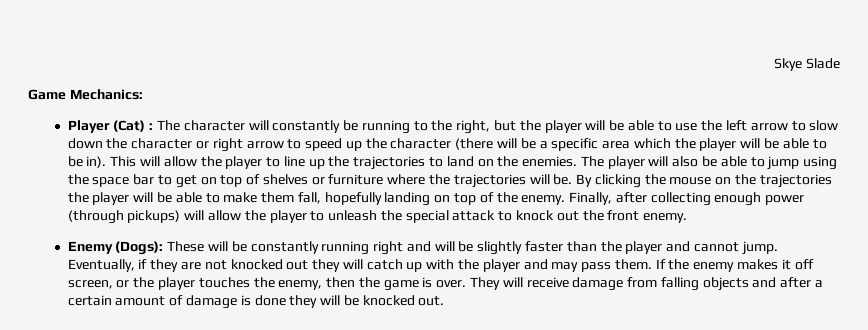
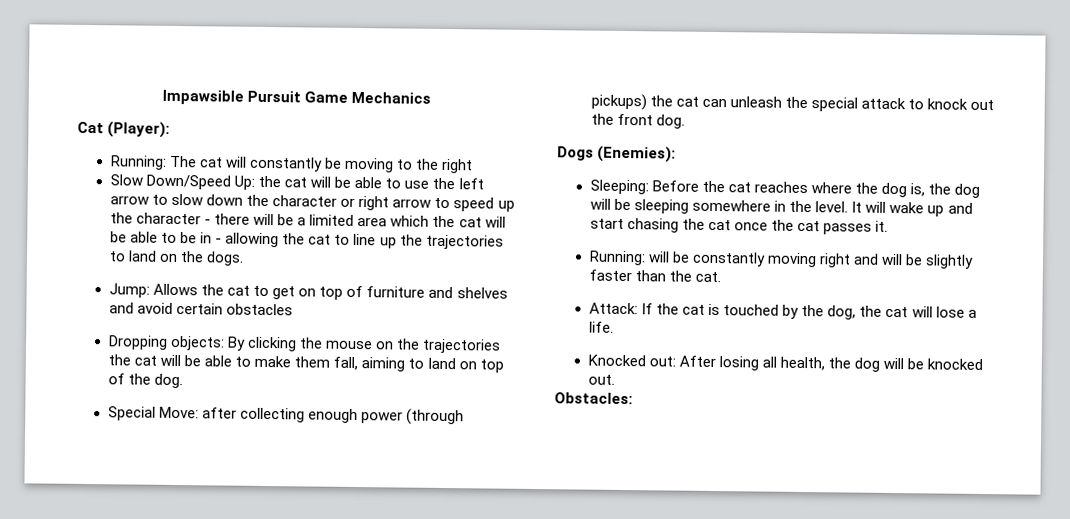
[774,58,840,71] [28,89,143,100] [67,120,245,133] Skye Slade // Game Mechanics: // Player (Cat) : The character -> [161,89,432,105] [77,121,171,138] [109,155,224,170] Impawsible Pursuit Game Mechanics // Cat (Player): // Running: The cat
[361,120,410,134] running -> [344,157,395,173] moving
[456,120,582,134] right, but the player -> [441,158,474,174] [109,174,308,190] right // Slow Down/Speed Up: the cat
[455,138,494,150] (there -> [204,213,251,225] - there
[551,138,599,151] specific -> [309,214,355,226] limited
[699,138,737,151] player -> [458,217,482,228] cat
[86,156,263,169] in). This will allow the player -> [200,232,332,248] in - allowing the cat
[522,156,838,170] [67,174,155,187] enemies. The player will also be able to jump using the space bar -> [206,251,245,266] [108,283,251,298] dogs. // Jump: Allows the cat
[262,174,573,188] shelves or furniture where the trajectories will be. -> [366,286,508,299] [108,302,294,316] [107,335,226,351] furniture and shelves and avoid certain obstacles // Dropping objects:
[92,192,130,205] player -> [134,355,158,366] cat
[324,192,431,206] hopefully landing -> [361,357,456,372] aiming to land
[521,192,613,205] enemy. Finally, -> [154,373,184,389] [107,406,200,421] dog. // Special Move:
[184,210,325,223] will allow the player to -> [650,95,728,108] the cat can
[643,213,688,223] [67,241,205,255] enemy. // Enemy (Dogs): These -> [656,114,686,129] [557,145,677,163] [589,179,981,198] [589,198,973,217] [589,218,889,235] [588,250,646,266] dog. // Dogs (Enemies): // Sleeping: Before the cat reaches where the dog is, the dog will be sleeping somewhere in the level. It will wake up and start chasing the cat once the cat passes it. // Running:
[321,241,370,255] running -> [767,252,818,268] moving
[625,241,778,255] [67,259,814,272] [67,277,824,291] [67,295,318,309] player and cannot jump. Eventually, if they are not knocked out they will catch up with the player and may pass them. If the enemy makes it off screen, or the player touches the enemy, then the game is over. They will receive damage from falling objects and after a certain amount of damage is done they -> [695,271,722,283] [588,302,977,320] [588,321,614,333] [587,354,881,372] cat. // Attack: If the cat is touched by the dog, the cat will lose a life. // Knocked out: After losing all health, the dog
(445, 301) none -> [554,392,633,405] // Obstacles:

